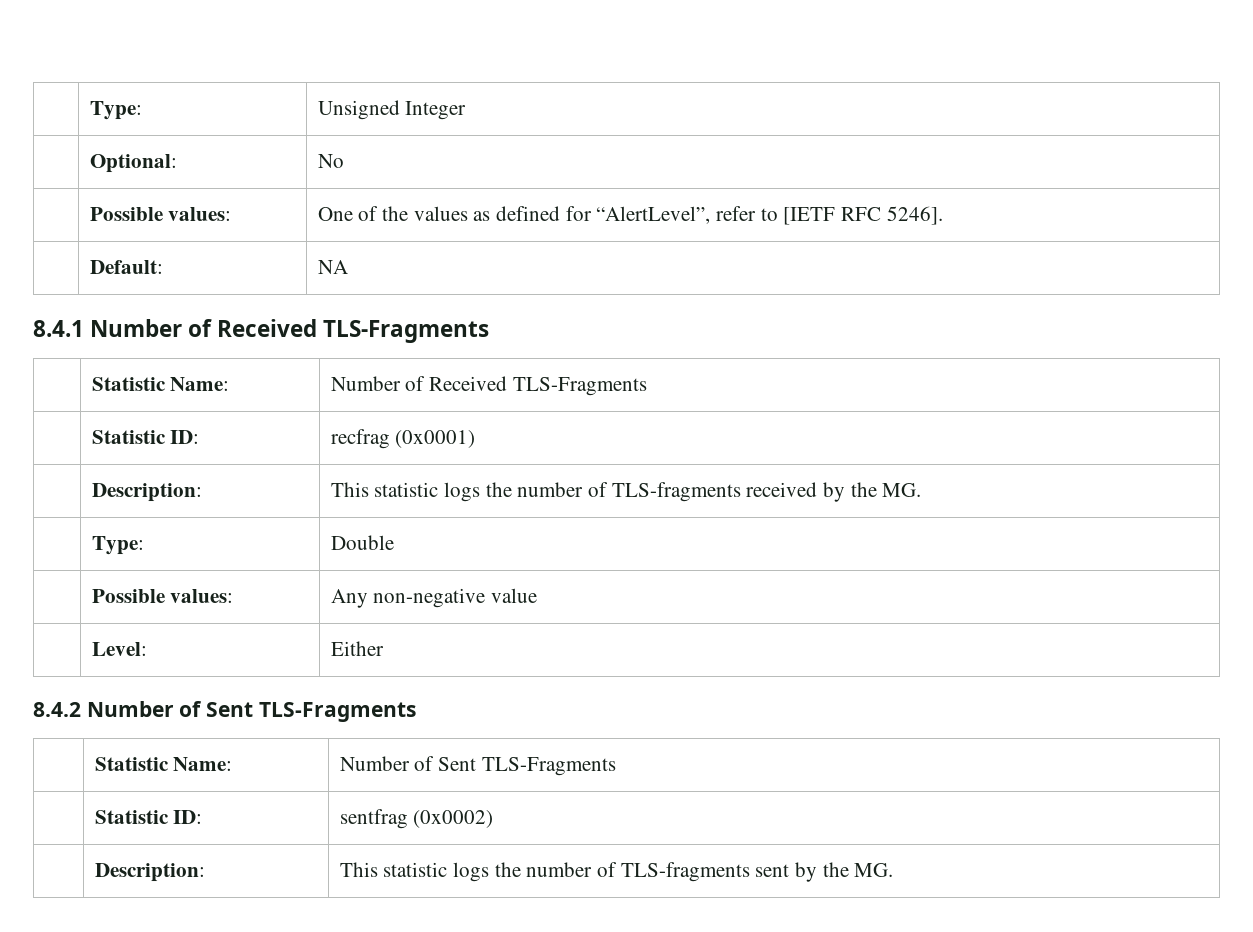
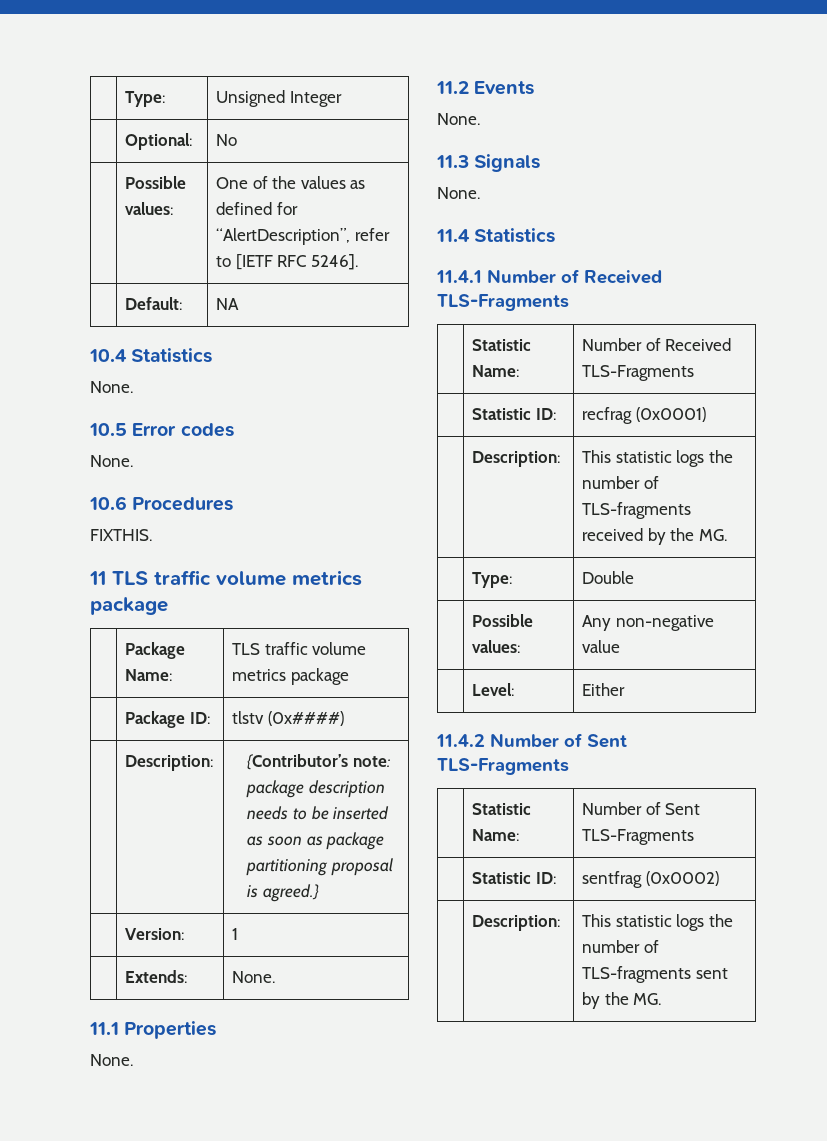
[596,206,711,224] “AlertLevel”, -> [215,228,350,245] “AlertDescription”,
[33,320,84,337] 8.4.1 -> [89,348,213,363] [90,381,133,393] [89,423,234,437] [90,455,133,467] [89,496,234,511] [90,529,152,541] [89,570,362,586] [90,597,168,615] [124,642,185,659] [124,669,172,681] [231,642,367,655] [231,668,349,685] [124,711,210,728] [231,711,344,726] [124,755,213,771] [247,754,392,770] [246,780,386,798] [247,806,390,820] [247,832,385,850] [246,858,394,876] [247,884,320,902] [124,928,184,940] [231,928,238,940] [124,970,187,983] [231,971,275,983] [89,1021,217,1039] [90,1054,133,1066] [436,81,535,95] [437,113,480,125] [436,154,541,172] [437,187,480,199] [436,228,556,243] [436,270,482,283] 10.4 Statistics // None. // 10.5 Error codes // None. // 10.6 Procedures // FIXTHIS. // 11 TLS traffic volume metrics package // | Package Name: | TLS traffic volume metrics package // | Package ID: | tlstv (0x####) // | Description: | {Contributor’s note: package description needs to be inserted as soon as package partitioning proposal is agreed.} // | Version: | 1 // | Extends: | None. // 11.1 Properties // None. // 11.2 Events // None. // 11.3 Signals // None. // 11.4 Statistics // 11.4.1
[33,702,81,717] 8.4.2 -> [436,734,485,747] 11.4.2

